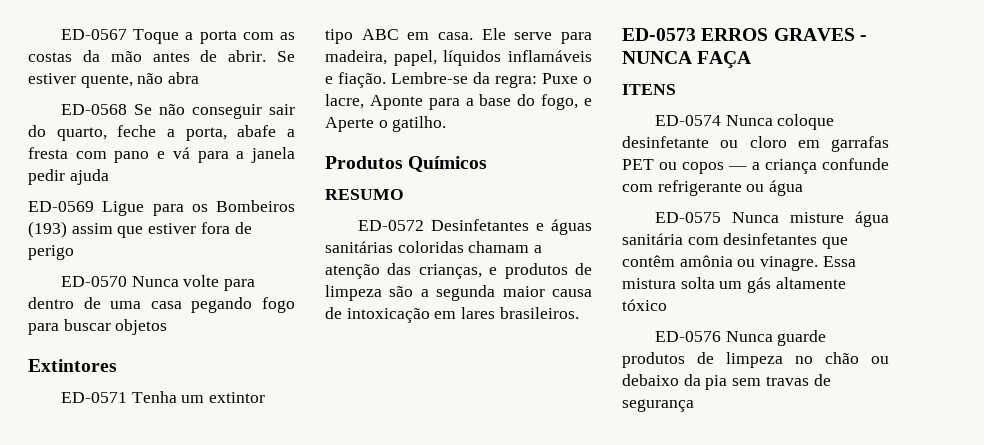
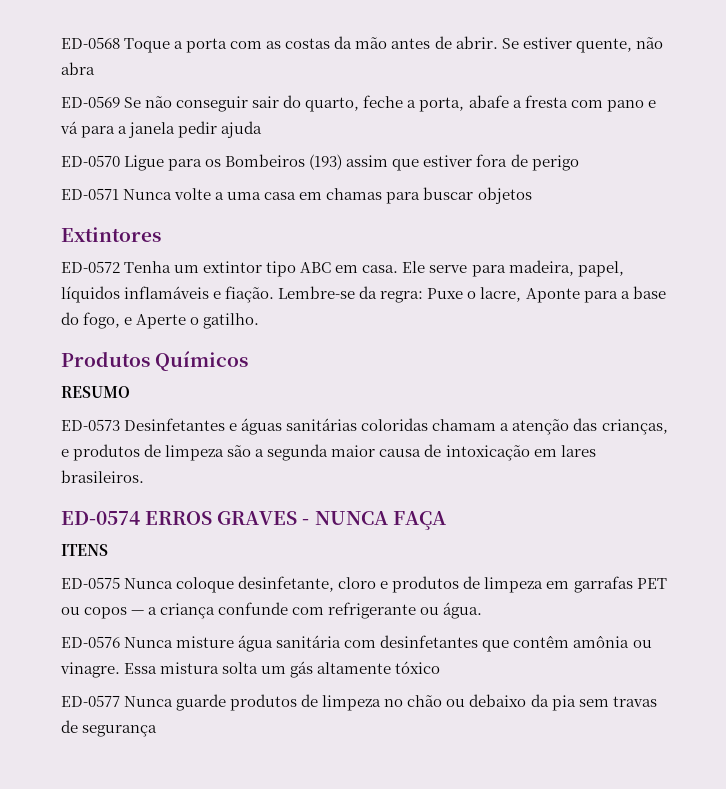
[61,29,128,40] ED-0567 -> [61,37,120,49] ED-0568
[61,104,128,115] ED-0568 -> [61,96,120,108] ED-0569
[28,201,94,212] ED-0569 -> [61,155,120,167] ED-0570
[61,276,128,287] ED-0570 -> [61,188,119,200] ED-0571
[224,279,256,291] [28,297,295,313] para dentro de uma casa pegando fogo -> [215,188,383,200] a uma casa em chamas
[61,392,128,403] ED-0571 -> [61,261,120,273] ED-0572
[358,220,425,231] ED-0572 -> [61,419,120,431] ED-0573
[622,28,696,41] ED-0573 -> [61,511,140,525] ED-0574
[655,115,722,126] ED-0574 -> [61,577,120,589] ED-0575
[622,136,787,148] desinfetante ou cloro -> [238,576,544,593] desinfetante, cloro e produtos de limpeza
[769,180,804,196] [655,212,722,223] água // ED-0575 -> [443,602,483,619] [61,636,120,648] água. // ED-0576
[655,331,722,342] ED-0576 -> [61,695,120,707] ED-0577

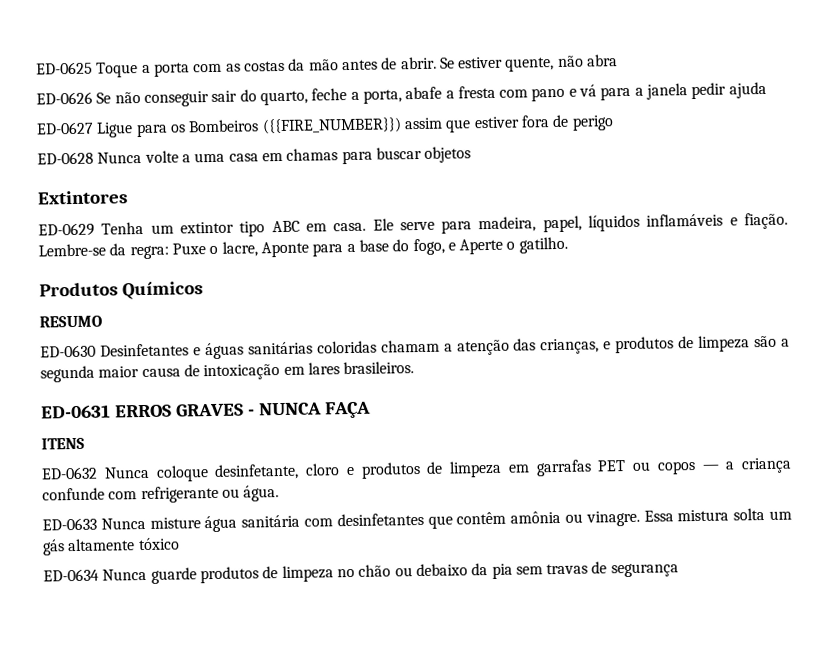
[61,37,120,49] ED-0568 -> [36,61,93,75] ED-0625
[61,96,120,108] ED-0569 -> [36,91,93,105] ED-0626
[61,155,120,167] ED-0570 -> [36,121,94,135] ED-0627
[309,154,343,170] (193) -> [261,117,402,135] ({{FIRE_NUMBER}})
[61,188,119,200] ED-0571 -> [37,151,94,165] ED-0628
[61,261,120,273] ED-0572 -> [38,222,95,237] ED-0629
[61,419,120,431] ED-0573 -> [40,344,96,358] ED-0630
[61,511,140,525] ED-0574 -> [41,404,111,419] ED-0631
[61,577,120,589] ED-0575 -> [41,466,98,480] ED-0632
[61,636,120,648] ED-0576 -> [42,517,97,531] ED-0633
[61,695,120,707] ED-0577 -> [43,568,99,582] ED-0634

